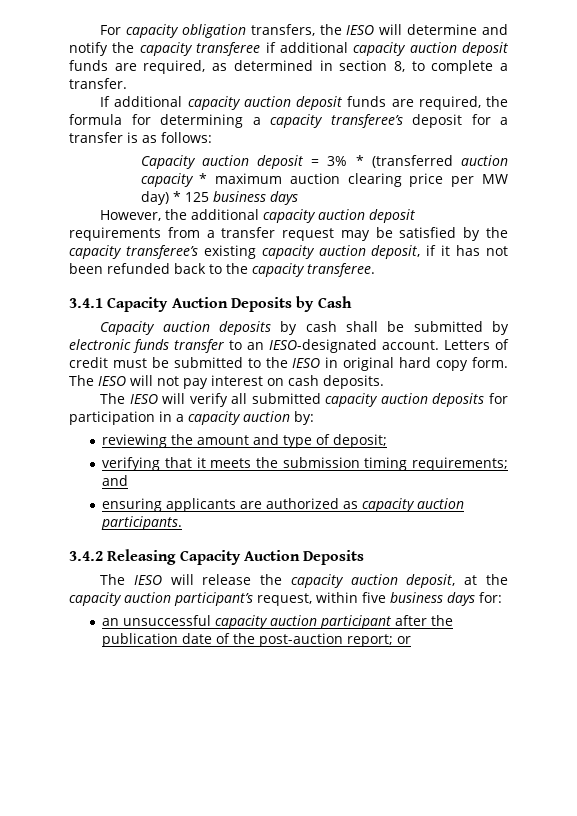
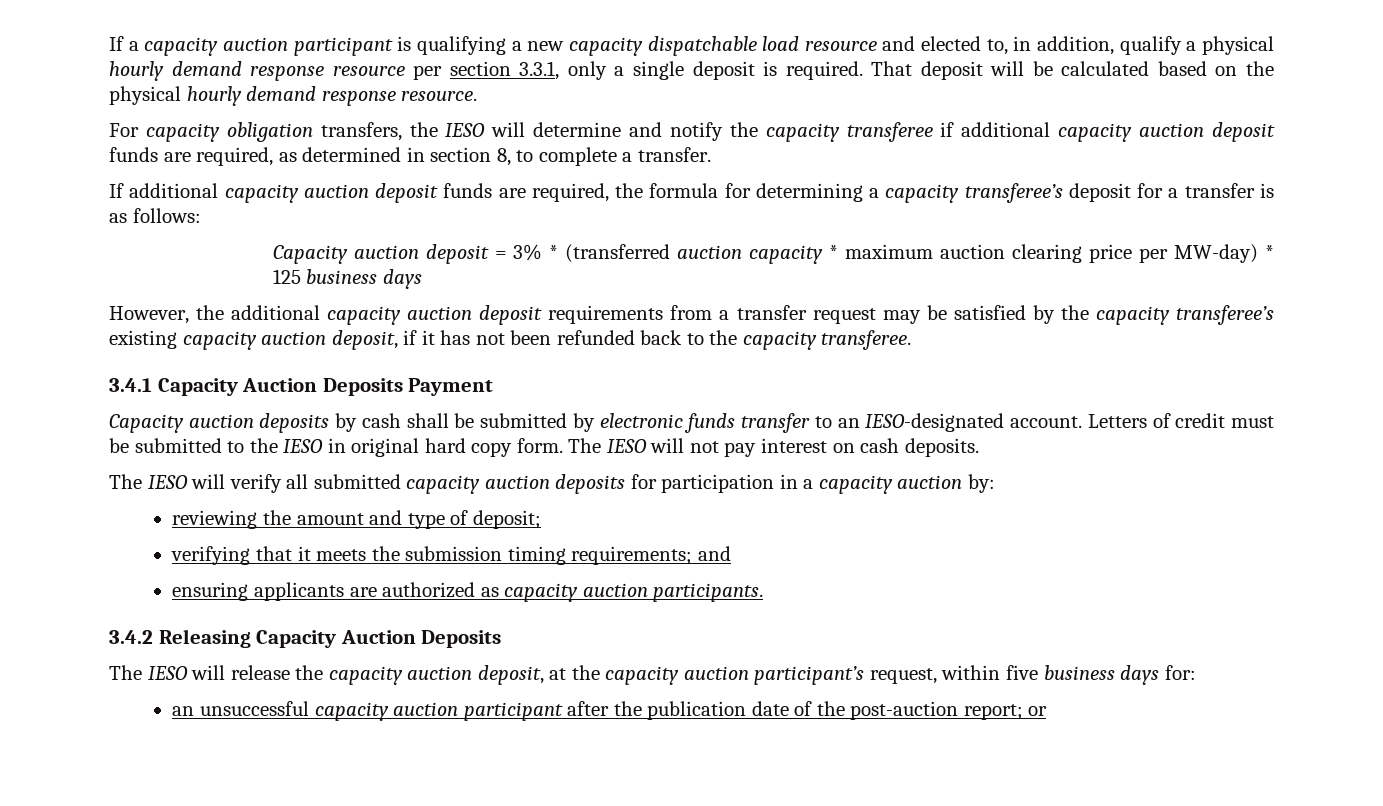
(100, 30) none -> [109,36,1274,56] [109,61,1274,81] [109,86,478,106] If a capacity auction participant is qualifying a new capacity dispatchable load resource and elected to, in addition, qualify a physical hourly demand response resource per section 3.3.1, only a single deposit is required. That deposit will be calculated based on the physical hourly demand response resource. //
[481,174,508,184] [140,191,169,205] MW day) -> [1174,244,1259,263] MW-day)
[296,296,352,312] by Cash -> [408,378,494,396] Payment

